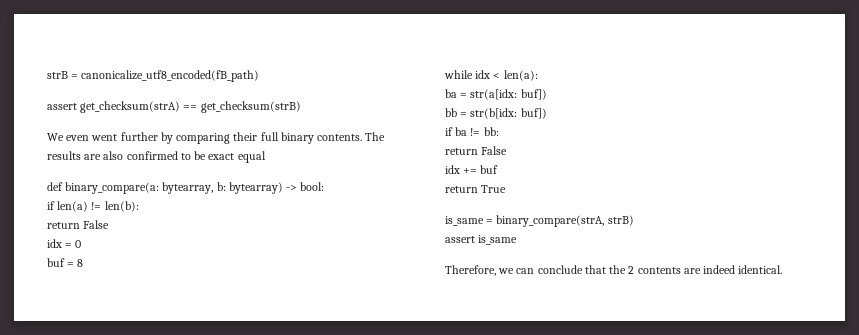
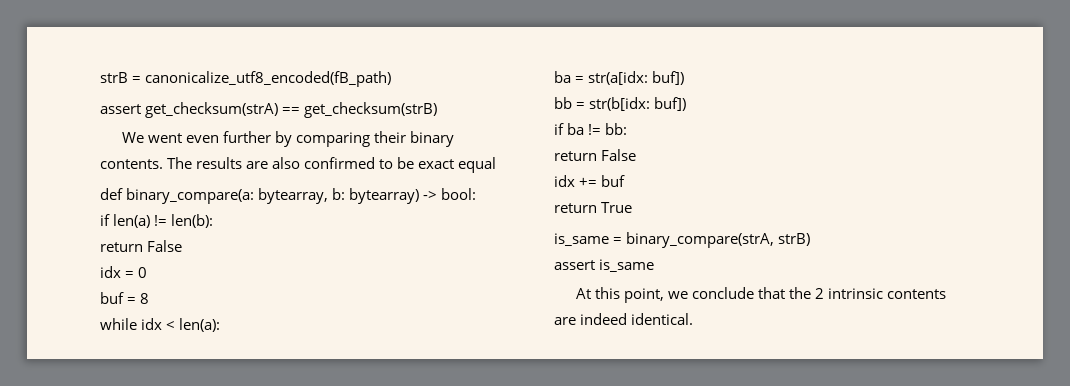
[66,134,118,141] even went -> [148,133,220,143] went even
[260,132,279,141] full -> (407, 137) none
[445,265,535,276] Therefore, we can -> [575,287,689,303] At this point, we
(635, 270) none -> [828,288,884,299] intrinsic

